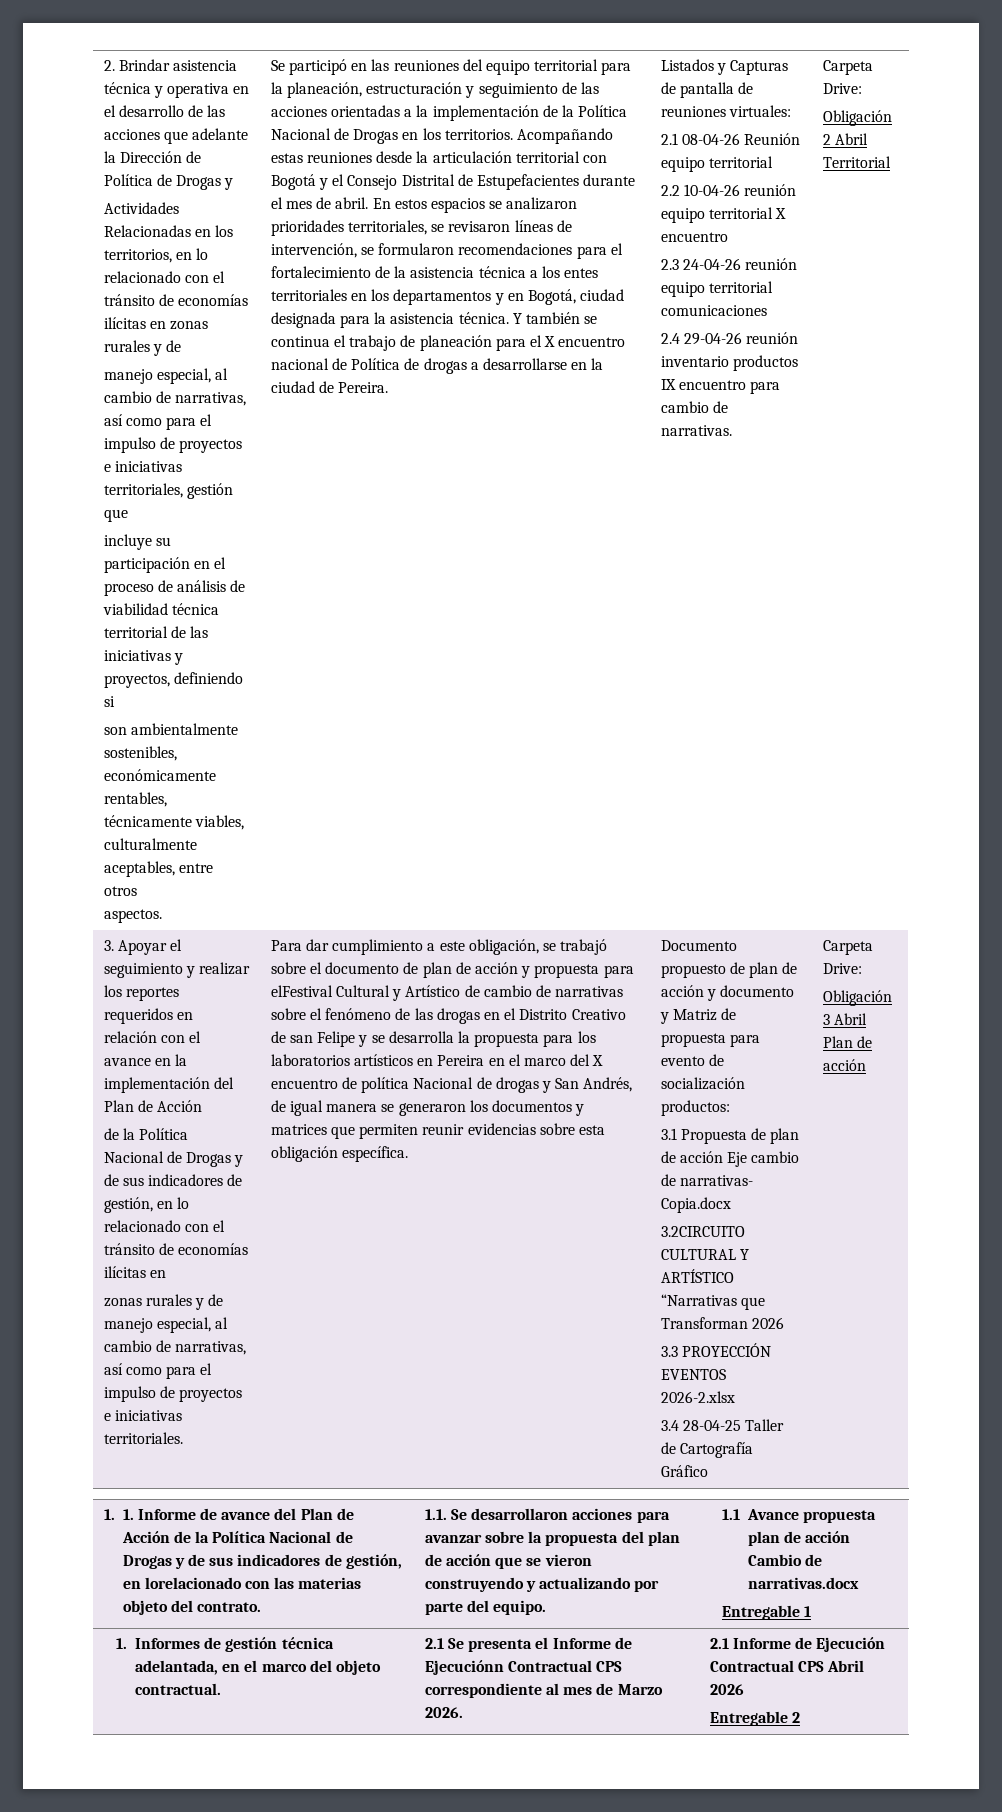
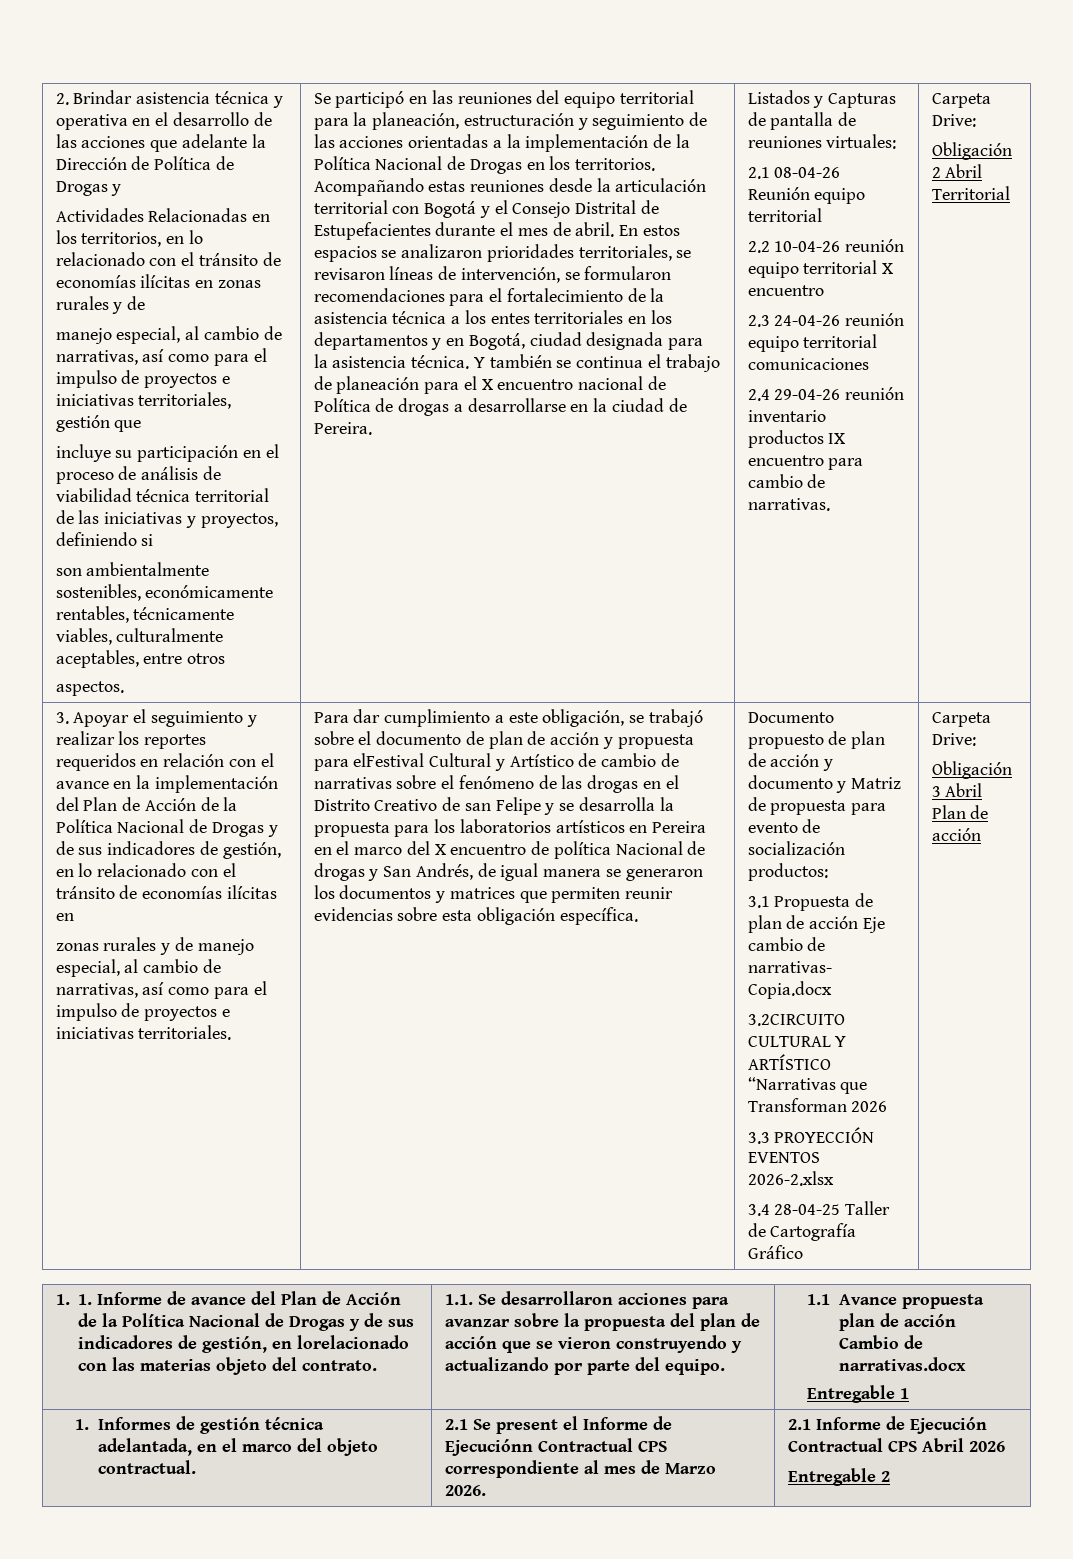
(203, 1106) // -> (196, 804) none
[468,1639,533,1652] presenta -> [495,1419,558,1434] present

